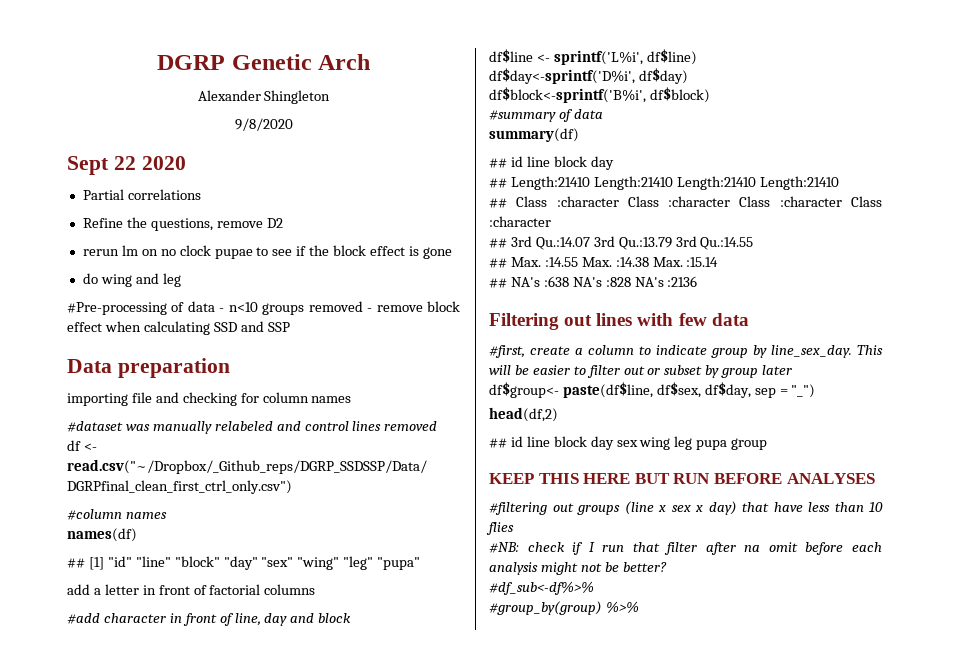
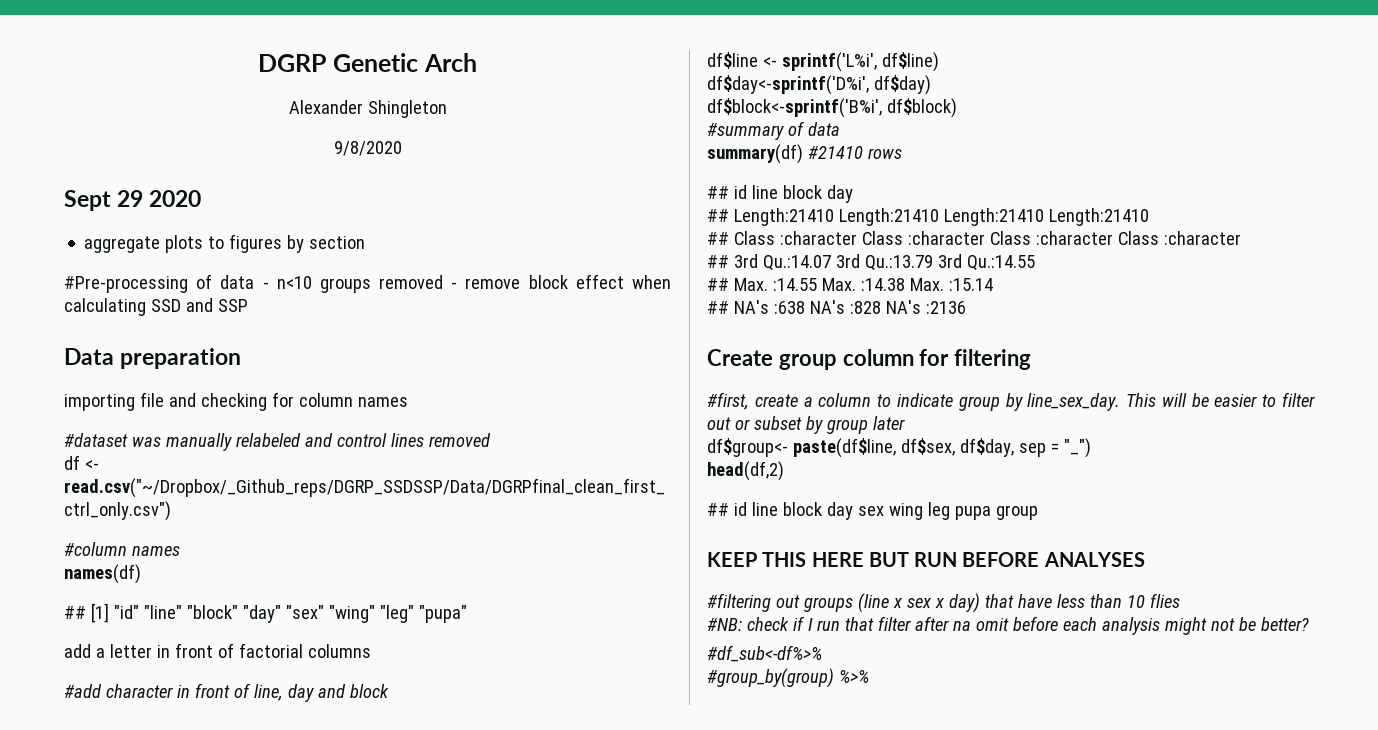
[113,156,136,170] 22 -> [117,190,144,207] 29
[82,189,201,200] [82,217,283,231] [82,245,452,259] [82,273,181,287] Partial correlations // Refine the questions, remove D2 // rerun lm on no clock pupae to see if the block effect is gone // do wing and leg -> [84,234,366,253] aggregate plots to figures by section
(579, 135) none -> [807,146,902,159] #21410 rows
[489,313,749,330] Filtering out lines with few data -> [707,349,1032,370] Create group column for filtering

